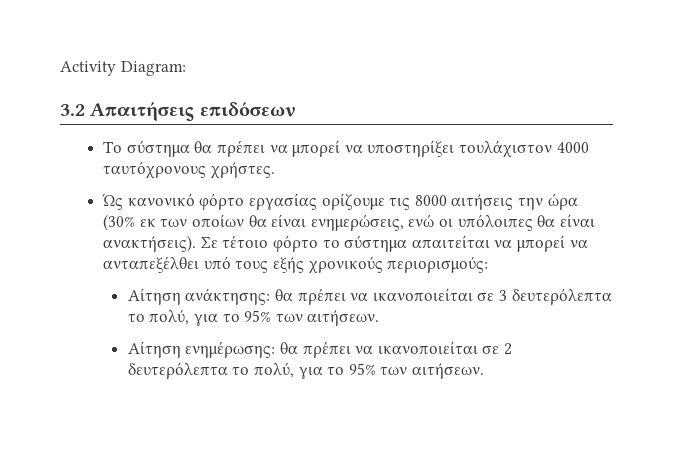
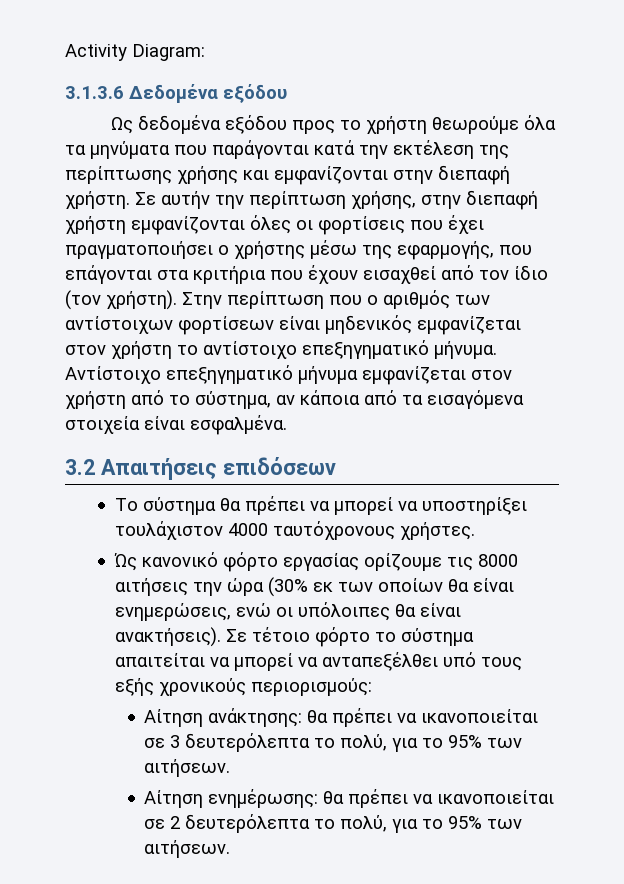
(186, 68) none -> [65,84,287,103] [111,115,557,134] [65,140,509,159] [65,165,510,185] [65,190,538,210] [65,215,484,235] [65,240,532,260] [65,265,548,284] [65,290,490,310] [65,315,521,335] [65,340,497,359] [65,365,512,385] [65,390,524,409] [65,415,287,435] // 3.1.3.6 Δεδομένα εξόδου // Ως δεδομένα εξόδου προς το χρήστη θεωρούμε όλα τα μηνύματα που παράγονται κατά την εκτέλεση της περίπτωσης χρήσης και εμφανίζονται στην διεπαφή χρήστη. Σε αυτήν την περίπτωση χρήσης, στην διεπαφή χρήστη εμφανίζονται όλες οι φορτίσεις που έχει πραγματοποιήσει ο χρήστης μέσω της εφαρμογής, που επάγονται στα κριτήρια που έχουν εισαχθεί από τον ίδιο (τον χρήστη). Στην περίπτωση που ο αριθμός των αντίστοιχων φορτίσεων είναι μηδενικός εμφανίζεται στον χρήστη το αντίστοιχο επεξηγηματικό μήνυμα. Αντίστοιχο επεξηγηματικό μήνυμα εμφανίζεται στον χρήστη από το σύστημα, αν κάποια από τα εισαγόμενα στοιχεία είναι εσφαλμένα.

